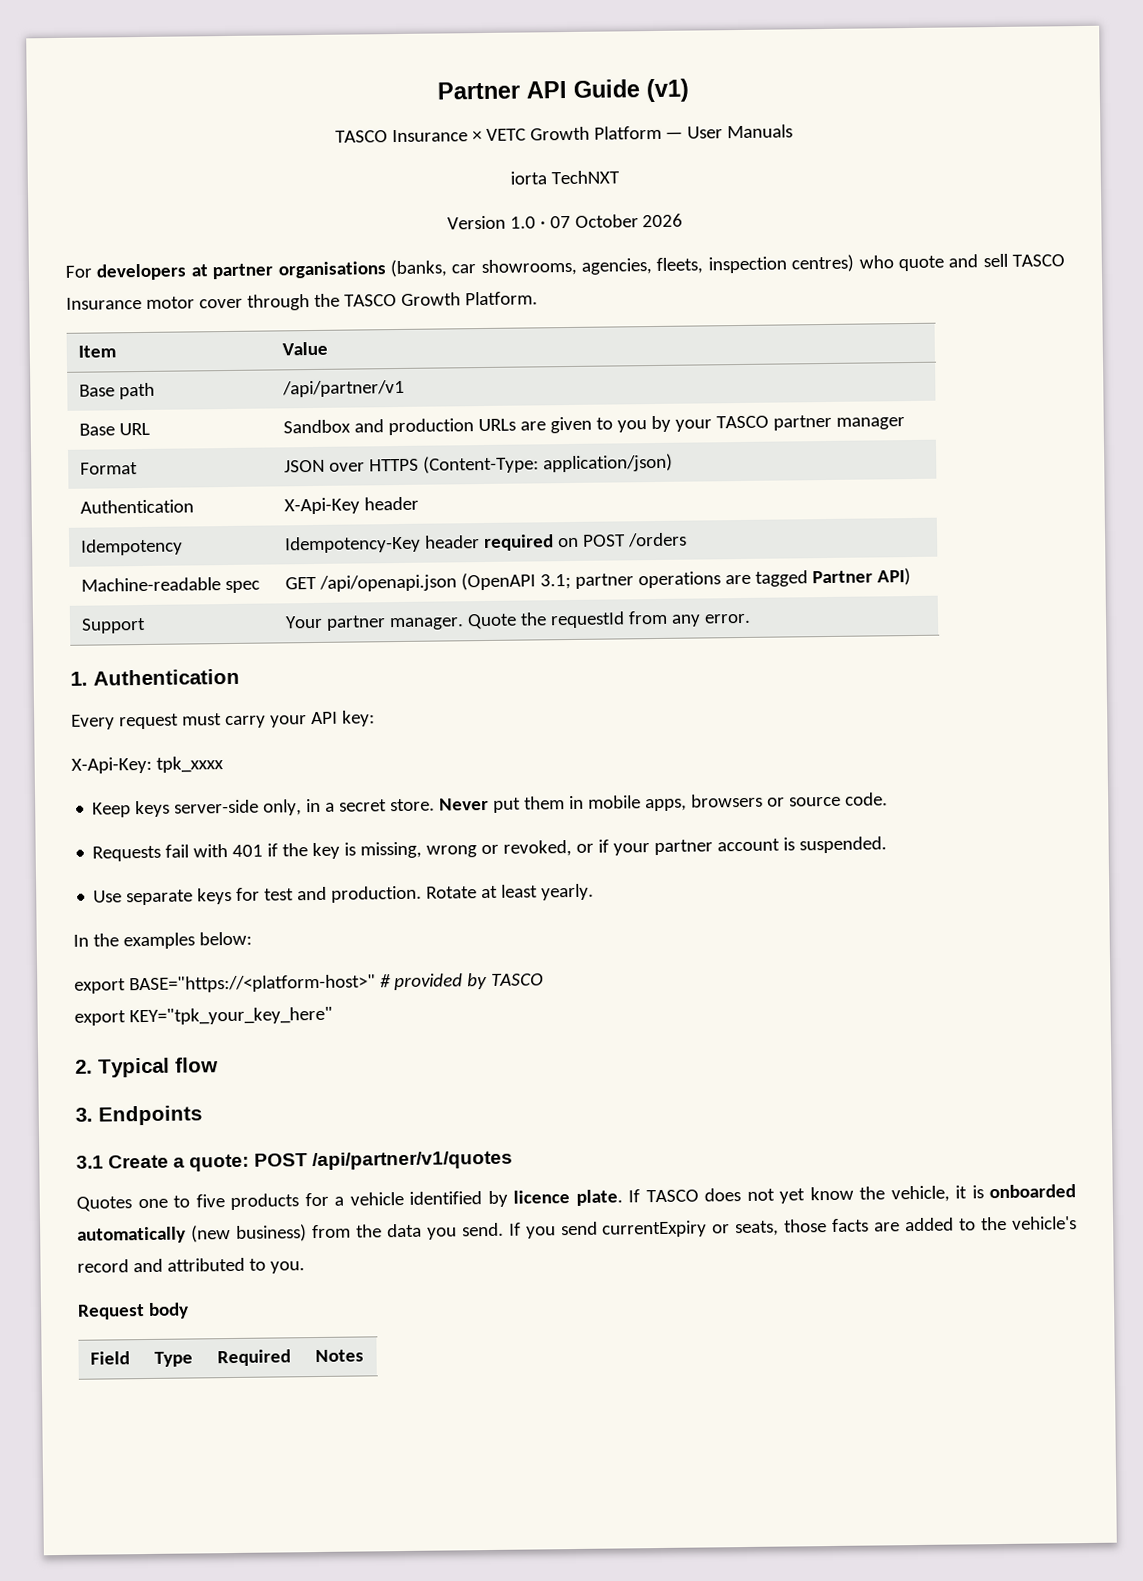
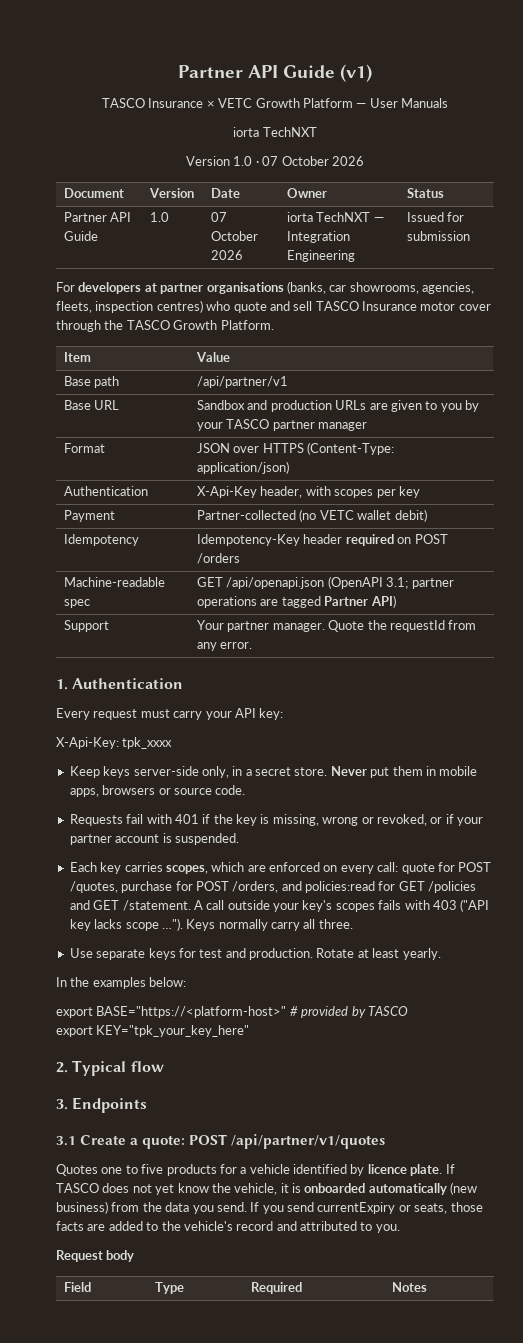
(684, 220) none -> [64,188,125,198] [149,188,195,198] [211,188,241,198] [287,188,328,198] [407,188,445,198] [64,212,132,222] [64,231,99,241] [150,212,170,222] [211,212,228,222] [211,231,259,241] [211,250,244,260] [287,212,384,222] [287,231,351,243] [287,250,356,262] [407,212,465,222] [407,231,471,241] // Document | Version | Date | Owner | Status // Partner API Guide | 1.0 | 07 October 2026 | iorta TechNXT — Integration Engineering | Issued for submission
[364,496,420,511] header -> [260,486,420,498] [64,510,116,522] [197,509,427,522] header, with scopes per key // Payment | Partner-collected (no VETC wallet debit)
(888, 845) none -> [69,862,492,874] [69,881,477,893] [69,899,490,912] [69,918,353,931] // Each key carries scopes, which are enforced on every call: quote for POST /quotes, purchase for POST /orders, and policies:read for GET /policies and GET /statement. A call outside your key's scopes fails with 403 ("API key lacks scope …"). Keys normally carry all three.

